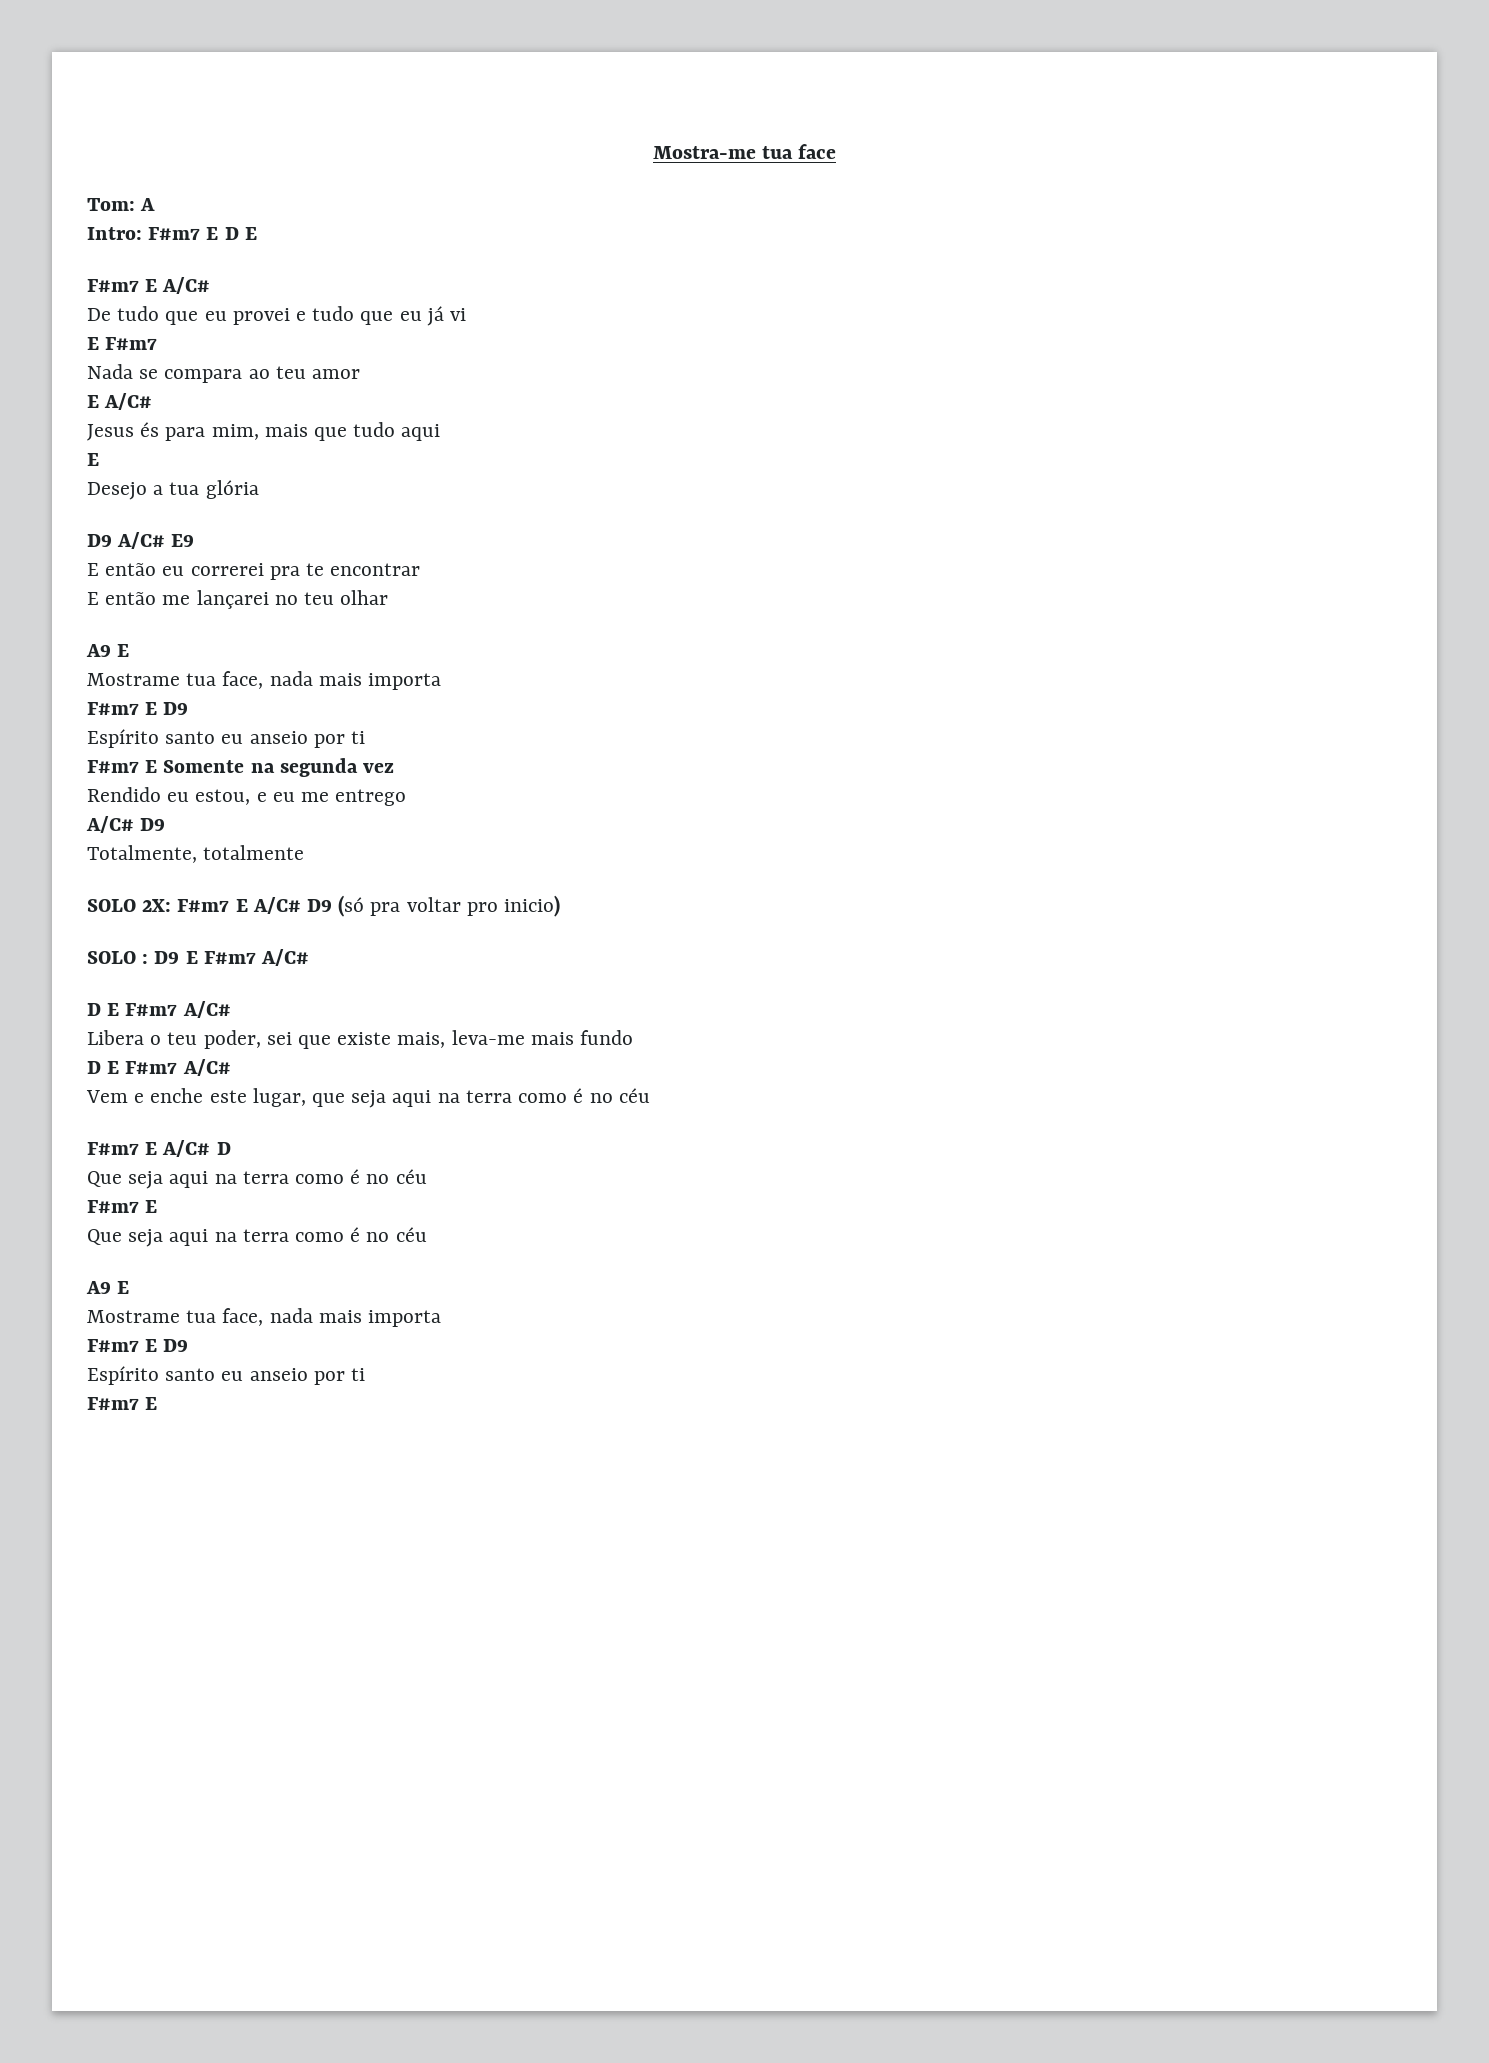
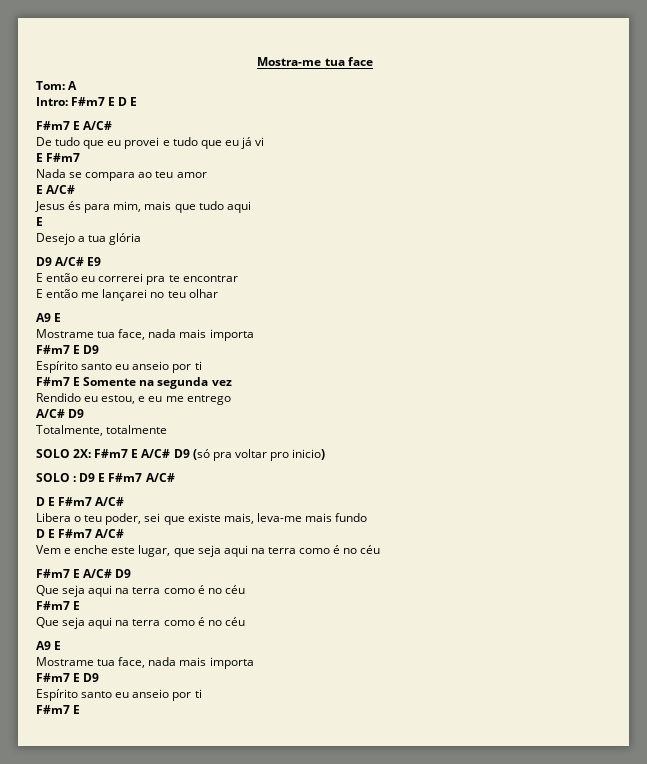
[216,1142,231,1155] D -> [115,569,132,578] D9

